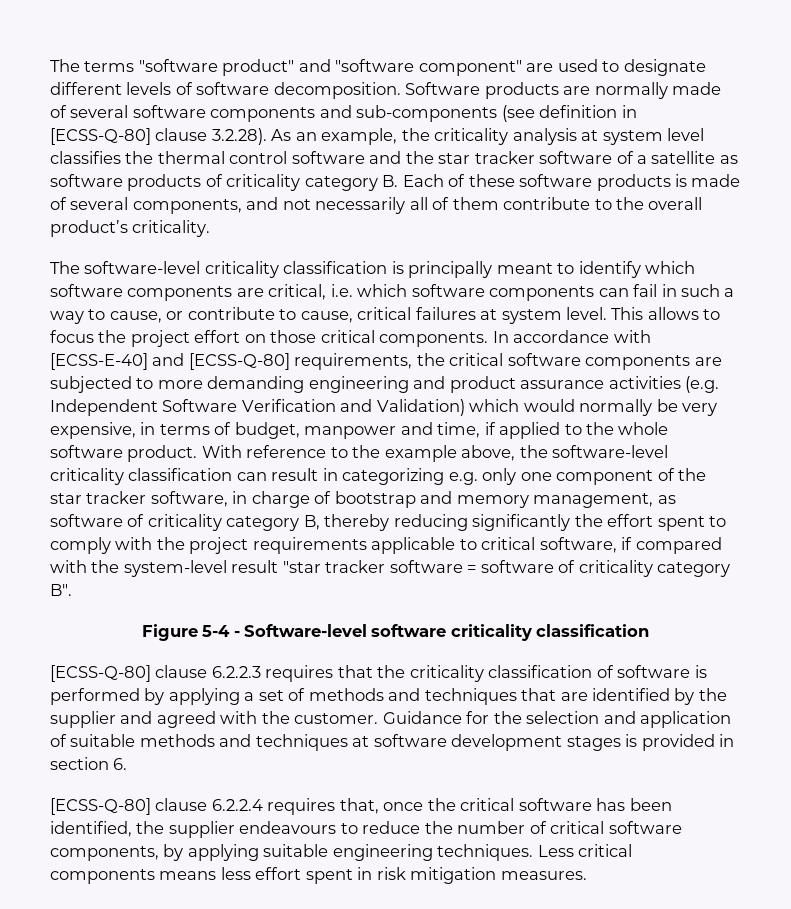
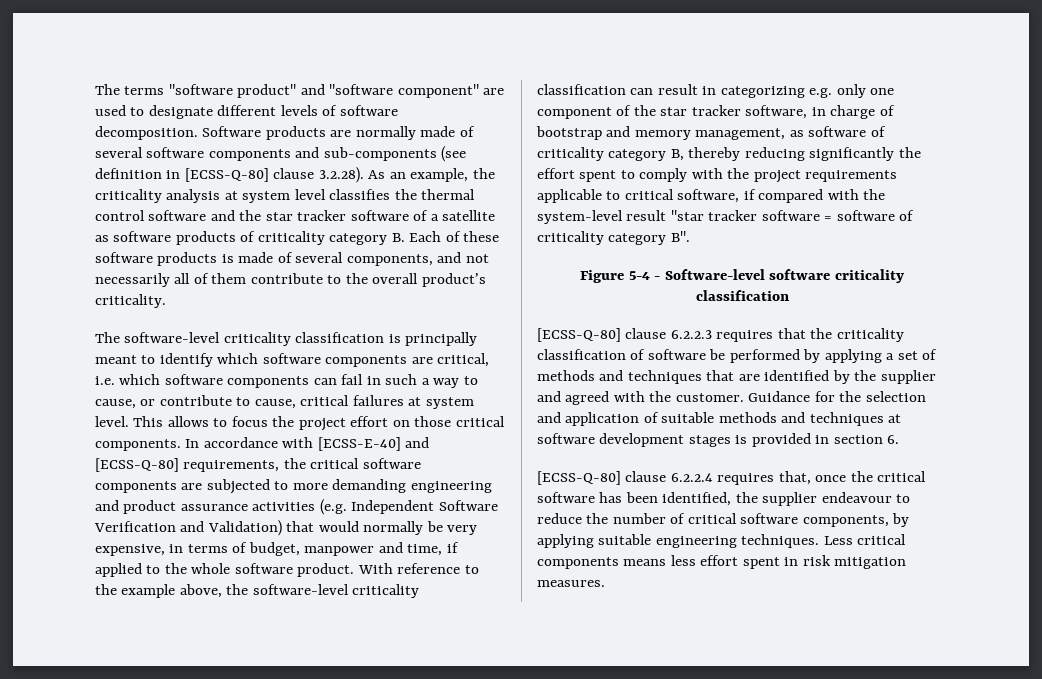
[469,399,520,412] which -> [286,521,315,532] that
[694,665,707,678] is -> [709,349,726,360] be
[239,821,337,834] endeavours -> [821,492,892,503] endeavour

